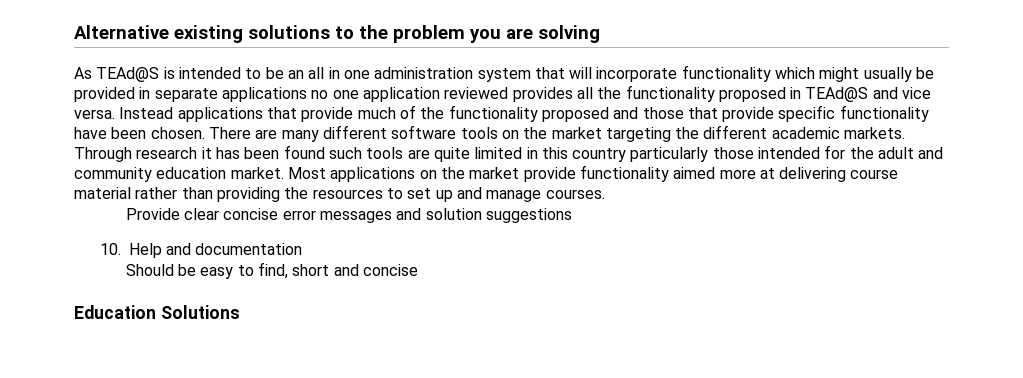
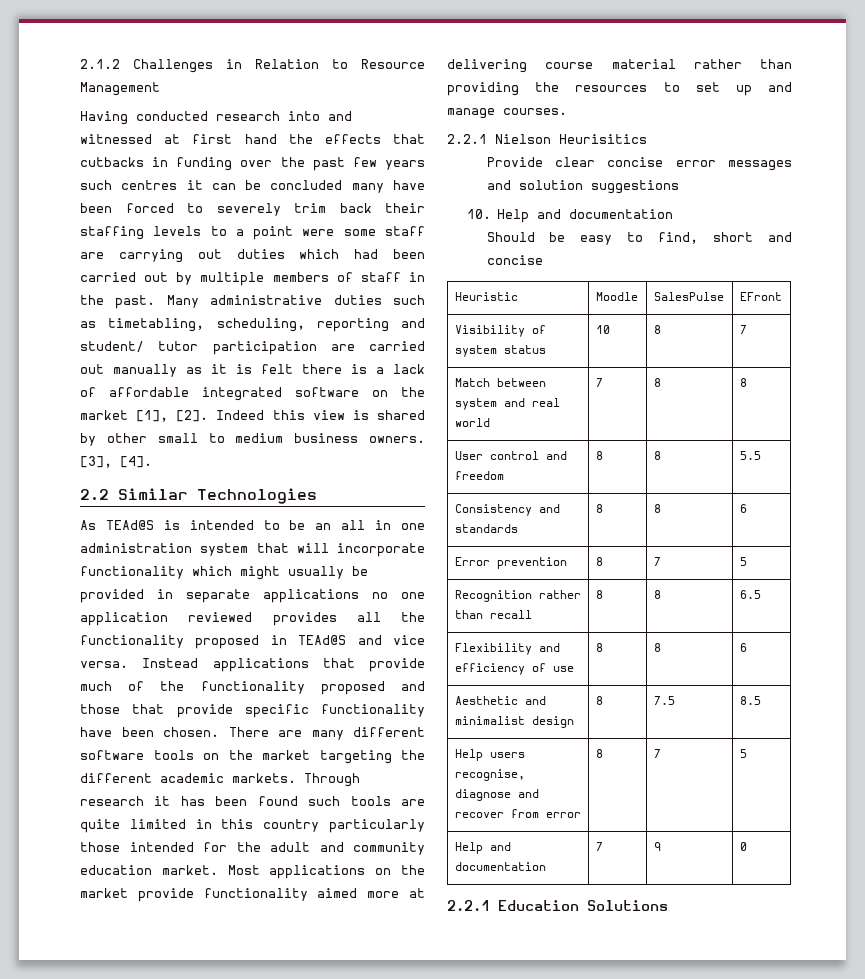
[74,25,600,43] Alternative existing solutions to the problem you are solving -> [80,59,425,73] [80,82,160,96] [80,111,352,125] [80,134,425,144] [80,157,425,171] [80,180,425,193] [80,203,425,216] [80,226,425,240] [80,249,425,263] [80,272,426,286] [80,295,425,309] [80,318,425,332] [80,341,425,355] [80,364,425,377] [80,387,425,401] [80,410,425,422] [80,433,425,446] [80,456,152,468] [80,488,317,504] 2.1.2 Challenges in Relation to Resource Management // Having conducted research into and witnessed at first hand the effects that cutbacks in funding over the past few years such centres it can be concluded many have been forced to severely trim back their staffing levels to a point were some staff are carrying out duties which had been carried out by multiple members of staff in the past. Many administrative duties such as timetabling, scheduling, reporting and student/ tutor participation are carried out manually as it is felt there is a lack of affordable integrated software on the market [1], [2]. Indeed this view is shared by other small to medium business owners. [3], [4]. // 2.2 Similar Technologies
(605, 194) none -> [447,134,647,144] // 2.2.1 Nielson Heurisitics
(418, 270) // -> [454,292,518,301] [595,292,638,301] [653,292,724,301] [739,292,782,301] [454,325,546,337] [454,345,546,357] [595,325,610,334] [653,325,661,334] [739,325,747,334] [454,378,546,387] [454,398,560,410] [454,418,490,427] [595,378,603,387] [653,378,661,387] [739,378,747,387] [454,451,567,460] [454,471,504,480] [595,451,603,460] [653,451,661,460] [739,451,761,460] [454,504,560,516] [454,524,518,533] [595,504,603,513] [653,504,661,513] [739,504,747,513] [454,557,567,569] [595,557,603,566] [653,557,661,566] [739,557,747,566] [454,590,581,602] [454,610,532,619] [595,590,603,599] [653,590,661,599] [739,590,761,599] [454,643,560,655] [454,663,574,675] [595,643,603,652] [653,643,661,652] [739,643,747,652] [454,696,546,705] [454,716,574,728] [595,696,603,705] [653,696,675,705] [739,696,761,705] [454,749,525,761] [454,769,525,781] [454,789,539,801] [454,809,581,818] [595,749,603,758] [653,749,661,758] [739,749,747,758] [454,842,511,854] [454,862,546,871] [595,842,603,851] [653,842,661,851] [739,842,747,851] [447,900,490,911] // Heuristic | Moodle | SalesPulse | EFront // Visibility of system status | 10 | 8 | 7 // Match between system and real world | 7 | 8 | 8 // User control and freedom | 8 | 8 | 5.5 // Consistency and standards | 8 | 8 | 6 // Error prevention | 8 | 7 | 5 // Recognition rather than recall | 8 | 8 | 6.5 // Flexibility and efficiency of use | 8 | 8 | 6 // Aesthetic and minimalist design | 8 | 7.5 | 8.5 // Help users recognise, diagnose and recover from error | 8 | 7 | 5 // Help and documentation | 7 | 9 | 0 // 2.2.1

